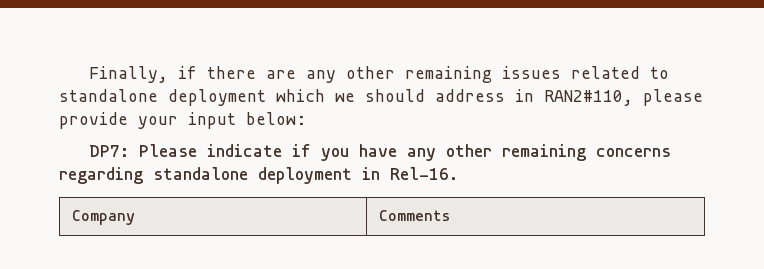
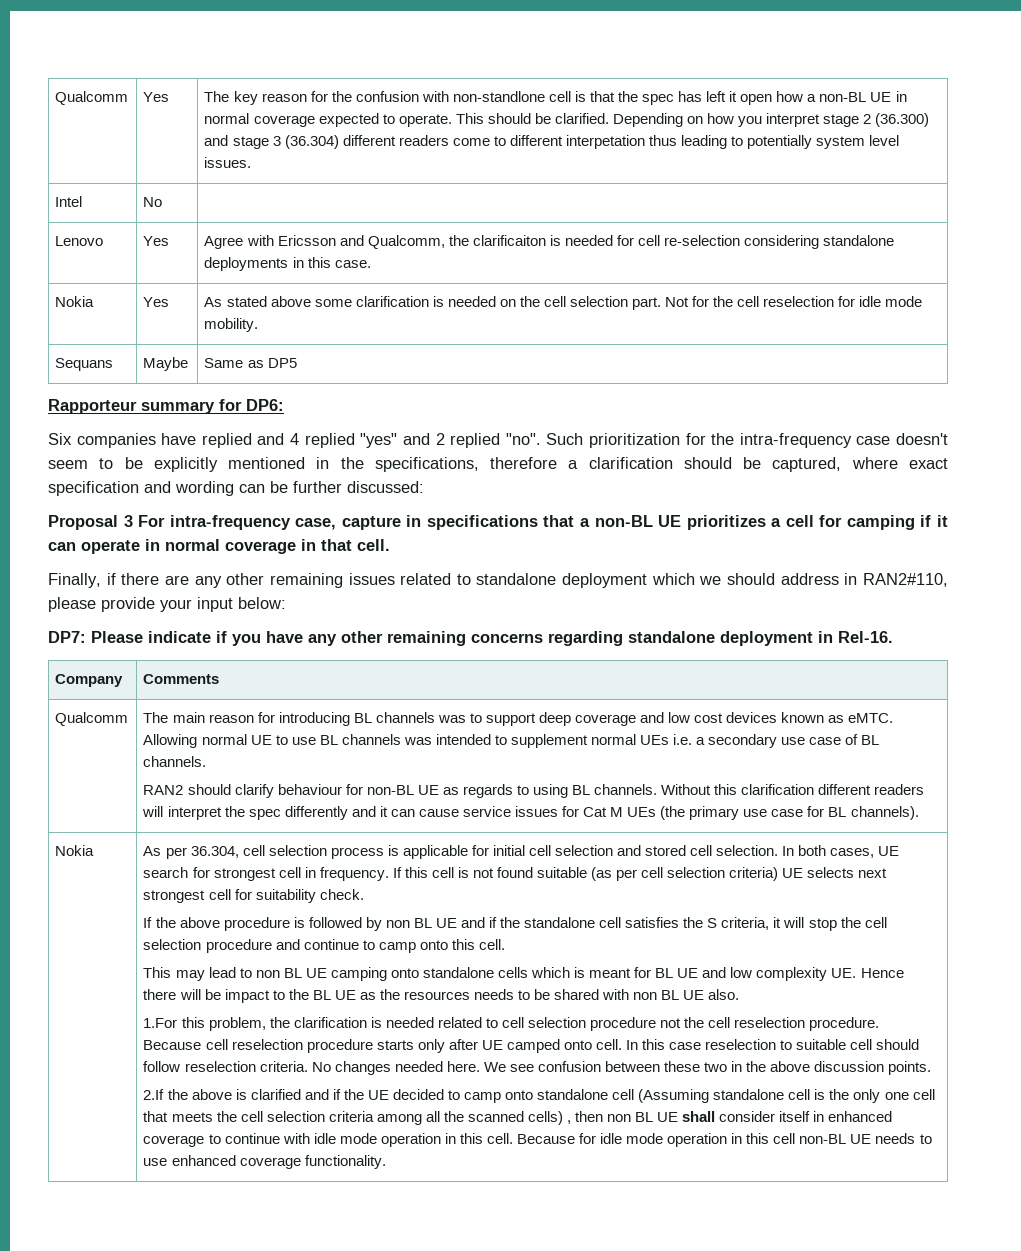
(88, 74) none -> [55,91,129,105] [143,92,170,102] [204,91,907,105] [204,113,930,127] [204,135,900,149] [204,157,252,168] [55,196,83,207] [143,197,163,207] [55,236,104,246] [143,236,170,246] [204,235,895,249] [204,257,371,271] [55,296,95,307] [143,297,170,307] [204,296,923,310] [204,318,259,332] [55,358,114,371] [143,357,189,371] [204,358,297,368] [48,399,284,414] [48,433,948,448] [48,457,948,472] [48,481,424,496] [48,515,948,530] [48,539,390,554] Qualcomm | Yes | The key reason for the confusion with non-standlone cell is that the spec has left it open how a non-BL UE in normal coverage expected to operate. This should be clarified. Depending on how you interpret stage 2 (36.300) and stage 3 (36.304) different readers come to different interpetation thus leading to potentially system level issues. // Intel | No | // Lenovo | Yes | Agree with Ericsson and Qualcomm, the clarificaiton is needed for cell re-selection considering standalone deployments in this case. // Nokia | Yes | As stated above some clarification is needed on the cell selection part. Not for the cell reselection for idle mode mobility. // Sequans | Maybe | Same as DP5 // Rapporteur summary for DP6: // Six companies have replied and 4 replied "yes" and 2 replied "no". Such prioritization for the intra-frequency case doesn't seem to be explicitly mentioned in the specifications, therefore a clarification should be captured, where exact specification and wording can be further discussed: // Proposal 3 For intra-frequency case, capture in specifications that a non-BL UE prioritizes a cell for camping if it can operate in normal coverage in that cell. //
(452, 215) none -> [55,712,129,726] [143,712,894,726] [143,734,880,748] [143,756,207,767] [143,784,925,798] [142,806,919,820] [55,845,95,856] [143,845,900,859] [143,867,888,881] [143,889,364,903] [143,917,887,931] [143,939,505,953] [143,967,904,981] [143,989,740,1003] [143,1017,880,1031] [143,1039,920,1053] [143,1061,932,1075] [143,1089,935,1103] [143,1111,893,1125] [143,1133,932,1147] [143,1155,386,1169] // Qualcomm | The main reason for introducing BL channels was to support deep coverage and low cost devices known as eMTC. Allowing normal UE to use BL channels was intended to supplement normal UEs i.e. a secondary use case of BL channels. // RAN2 should clarify behaviour for non-BL UE as regards to using BL channels. Without this clarification different readers will interpret the spec differently and it can cause service issues for Cat M UEs (the primary use case for BL channels). // Nokia | As per 36.304, cell selection process is applicable for initial cell selection and stored cell selection. In both cases, UE search for strongest cell in frequency. If this cell is not found suitable (as per cell selection criteria) UE selects next strongest cell for suitability check. // If the above procedure is followed by non BL UE and if the standalone cell satisfies the S criteria, it will stop the cell selection procedure and continue to camp onto this cell. // This may lead to non BL UE camping onto standalone cells which is meant for BL UE and low complexity UE. Hence there will be impact to the BL UE as the resources needs to be shared with non BL UE also. // 1.For this problem, the clarification is needed related to cell selection procedure not the cell reselection procedure. Because cell reselection procedure starts only after UE camped onto cell. In this case reselection to suitable cell should follow reselection criteria. No changes needed here. We see confusion between these two in the above discussion points. // 2.If the above is clarified and if the UE decided to camp onto standalone cell (Assuming standalone cell is the only one cell that meets the cell selection criteria among all the scanned cells) , then non BL UE shall consider itself in enhanced coverage to continue with idle mode operation in this cell. Because for idle mode operation in this cell non-BL UE needs to use enhanced coverage functionality.

